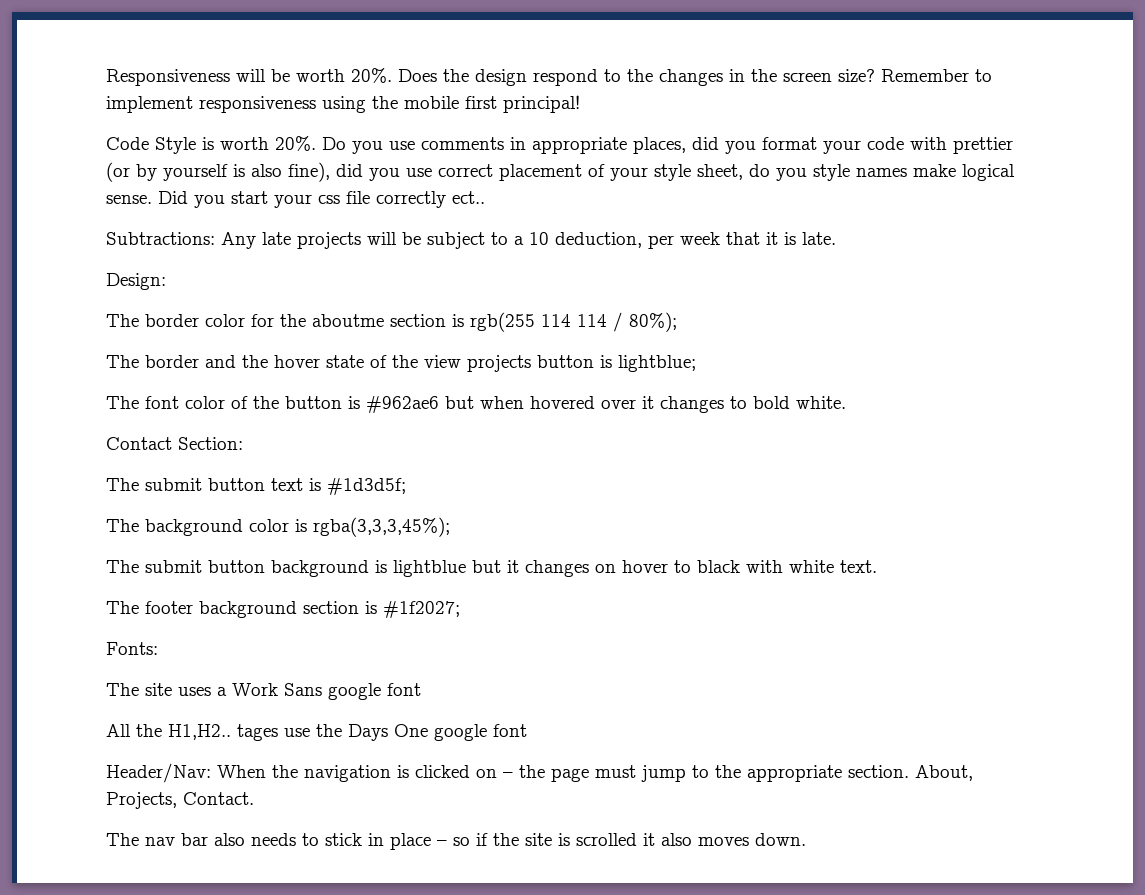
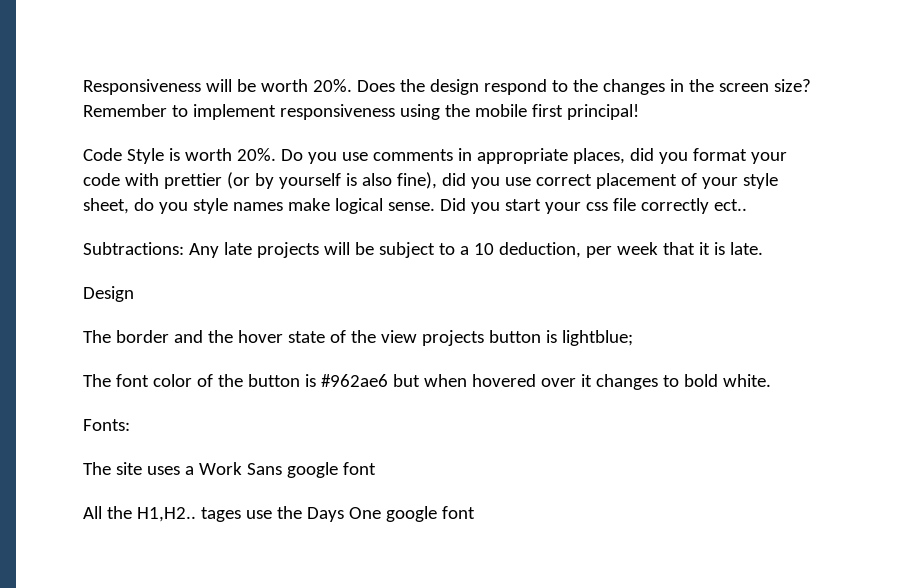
[106,273,166,290] [106,312,677,332] Design: // The border color for the aboutme section is rgb(255 114 114 / 80%); -> [83,286,134,302] Design
[106,437,243,450] [106,478,406,495] [106,517,450,537] [106,560,877,577] [106,601,460,618] // Contact Section: // The submit button text is #1d3d5f; // The background color is rgba(3,3,3,45%); // The submit button background is lightblue but it changes on hover to black with white text. // The footer background section is #1f2027; -> (771, 380) none
[106,763,973,783] [106,792,254,809] [106,833,806,850] // Header/Nav: When the navigation is clicked on – the page must jump to the appropriate section. About, Projects, Contact. // The nav bar also needs to stick in place – so if the site is scrolled it also moves down. -> (475, 512) none

